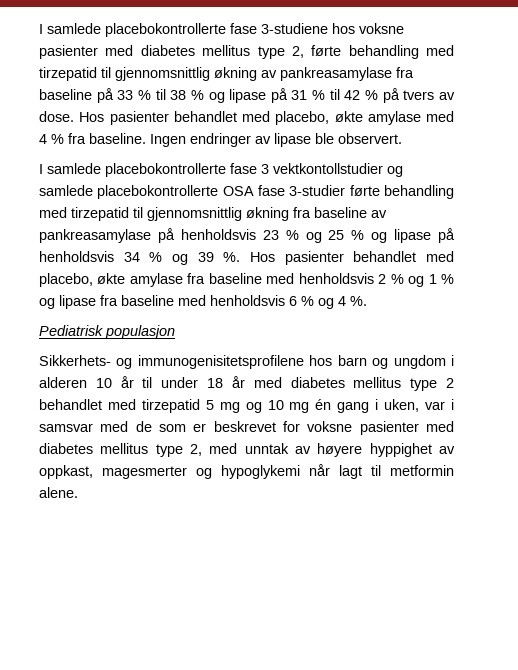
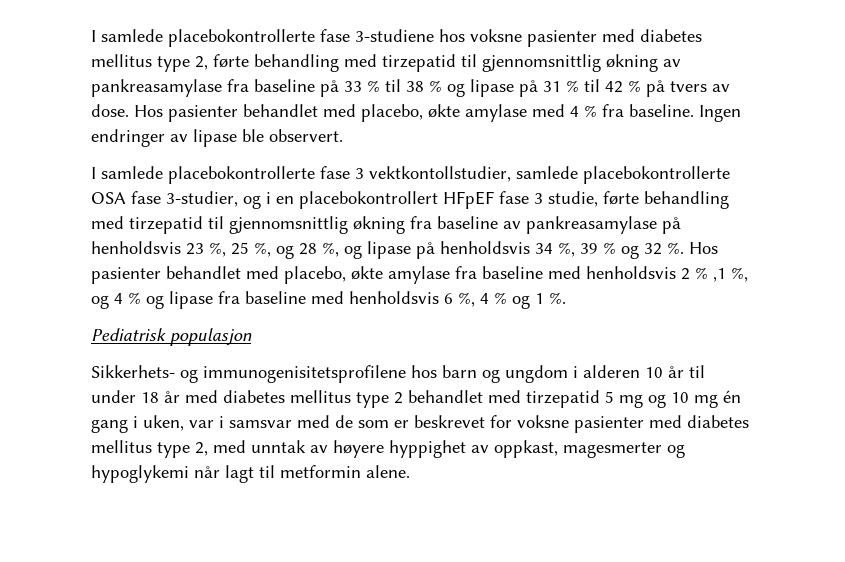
[273,163,403,177] vektkontollstudier og -> [369,166,511,182] vektkontollstudier,
[289,185,346,196] 3-studier -> [166,191,598,209] 3-studier, og i en placebokontrollert HFpEF fase 3 studie,
[285,230,365,243] % og 25 % -> [209,242,339,259] %, 25 %, og 28 %,
[149,252,214,265] % og 39 -> [558,242,662,259] %, 39 % og 32
[408,274,437,287] og 1 -> [713,267,748,282] [91,293,123,309] ,1 %, og 4
[301,296,346,309] % og 4 -> [458,292,544,309] %, 4 % og 1

